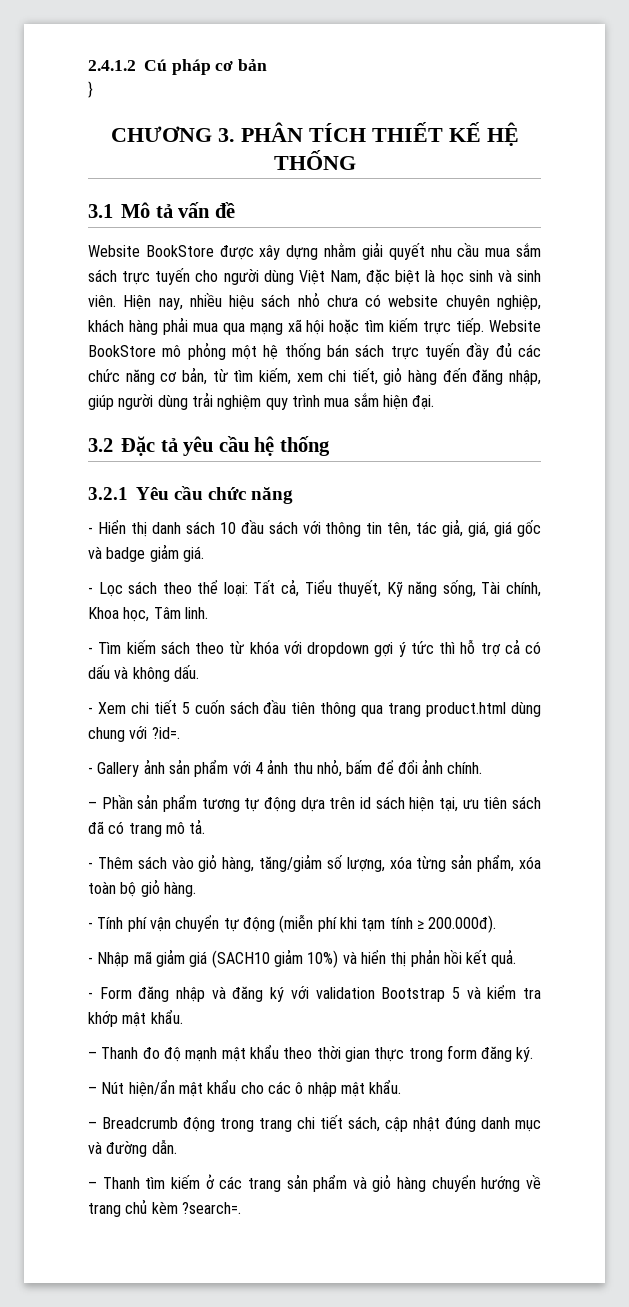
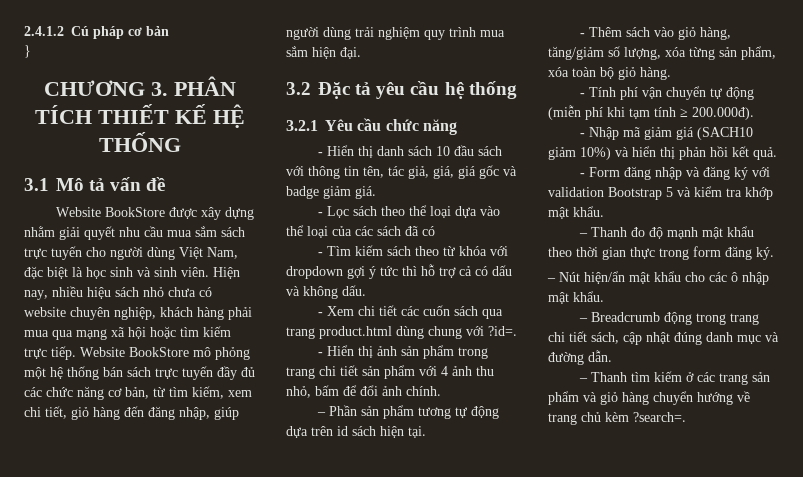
[223,579,541,597] [88,607,208,622] loại: Tất cả, Tiểu thuyết, Kỹ năng sống, Tài chính, Khoa học, Tâm linh. -> [430,206,501,218] [286,225,435,238] loại dựa vào thể loại của các sách đã có
[181,702,190,714] 5 -> [401,306,420,316] các
[263,700,357,717] đầu tiên thông -> (479, 311) none
[97,762,140,777] Gallery -> [327,345,374,358] Hiển thị
(229, 768) none -> [458,347,489,359] [286,365,415,379] trong trang chi tiết sản phẩm
[439,796,542,812] [88,819,206,837] tại, ưu tiên sách đã có trang mô tả. -> [408,426,426,438] tại.

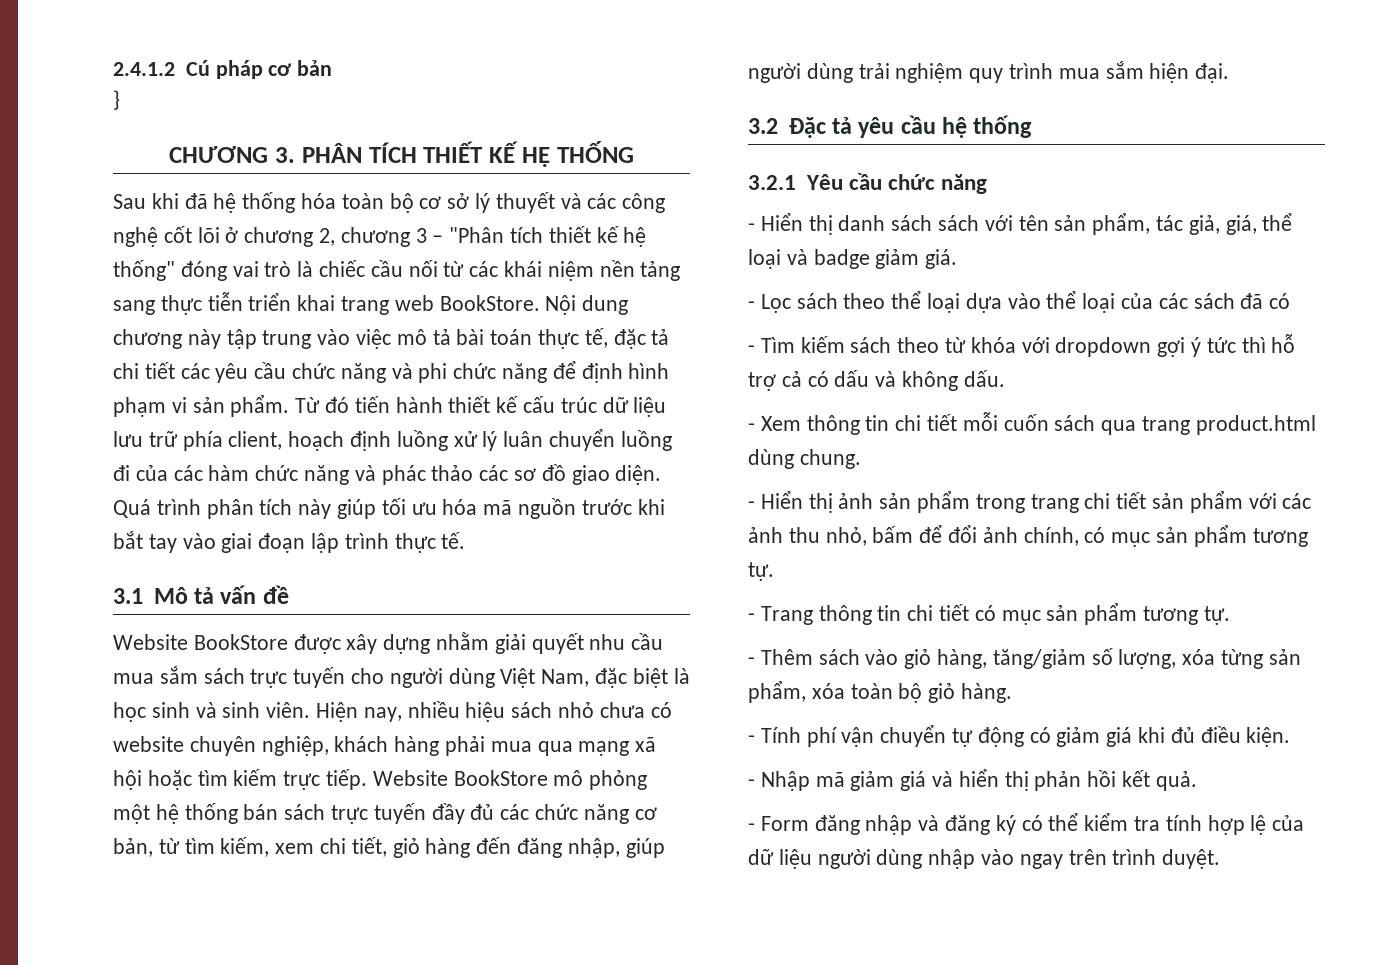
(181, 142) none -> [113,192,666,213] [113,226,647,247] [113,260,681,281] [113,292,629,315] [113,328,670,349] [113,361,670,383] [113,395,667,417] [113,429,672,451] [113,464,662,485] [113,498,665,519] [113,531,466,553] // Sau khi đã hệ thống hóa toàn bộ cơ sở lý thuyết và các công nghệ cốt lõi ở chương 2, chương 3 – "Phân tích thiết kế hệ thống" đóng vai trò là chiếc cầu nối từ các khái niệm nền tảng sang thực tiễn triển khai trang web BookStore. Nội dung chương này tập trung vào việc mô tả bài toán thực tế, đặc tả chi tiết các yêu cầu chức năng và phi chức năng để định hình phạm vi sản phẩm. Từ đó tiến hành thiết kế cấu trúc dữ liệu lưu trữ phía client, hoạch định luồng xử lý luân chuyển luồng đi của các hàm chức năng và phác thảo các sơ đồ giao diện. Quá trình phân tích này giúp tối ưu hóa mã nguồn trước khi bắt tay vào giai đoạn lập trình thực tế.
[436,145,503,156] [286,166,384,179] 10 đầu sách với thông tin tên, -> [938,213,1151,235] sách với tên sản phẩm,
[458,165,499,179] giá gốc -> [1262,213,1293,231] [748,249,781,269] thể loại
[358,305,420,316] chi tiết các -> [806,412,998,435] thông tin chi tiết mỗi
[428,326,517,339] chung với ?id=. -> [799,449,861,469] chung.
[441,366,448,376] 4 -> [1282,493,1312,509] các
[406,386,441,396] [317,405,500,419] [286,426,426,438] chính. // – Phần sản phẩm tương tự động dựa trên id sách hiện tại. -> [1023,525,1308,547] [748,562,774,581] [748,603,1230,625] chính, có mục sản phẩm tương tự. // - Trang thông tin chi tiết có mục sản phẩm tương tự.
[548,105,754,120] (miễn phí khi tạm tính ≥ 200.000đ). -> [1029,726,1291,747] có giảm giá khi đủ điều kiện.
[697,127,754,140] [548,147,611,160] (SACH10 giảm 10%) -> (927, 781) none
[752,167,771,177] [548,186,773,200] [548,206,604,219] [579,226,755,239] [548,246,774,260] [547,271,769,285] [548,291,604,304] [579,312,760,325] [548,331,779,345] [548,350,612,365] [579,371,771,385] [548,391,750,405] [548,412,686,425] với validation Bootstrap 5 và kiểm tra khớp mật khẩu. // – Thanh đo độ mạnh mật khẩu theo thời gian thực trong form đăng ký. // – Nút hiện/ẩn mật khẩu cho các ô nhập mật khẩu. // – Breadcrumb động trong trang chi tiết sách, cập nhật đúng danh mục và đường dẫn. // – Thanh tìm kiếm ở các trang sản phẩm và giỏ hàng chuyển hướng về trang chủ kèm ?search=. -> [1021,813,1305,835] [748,849,1221,869] có thể kiểm tra tính hợp lệ của dữ liệu người dùng nhập vào ngay trên trình duyệt.

